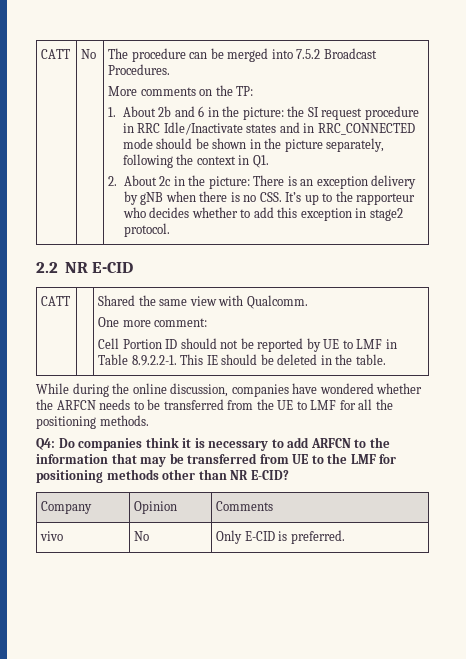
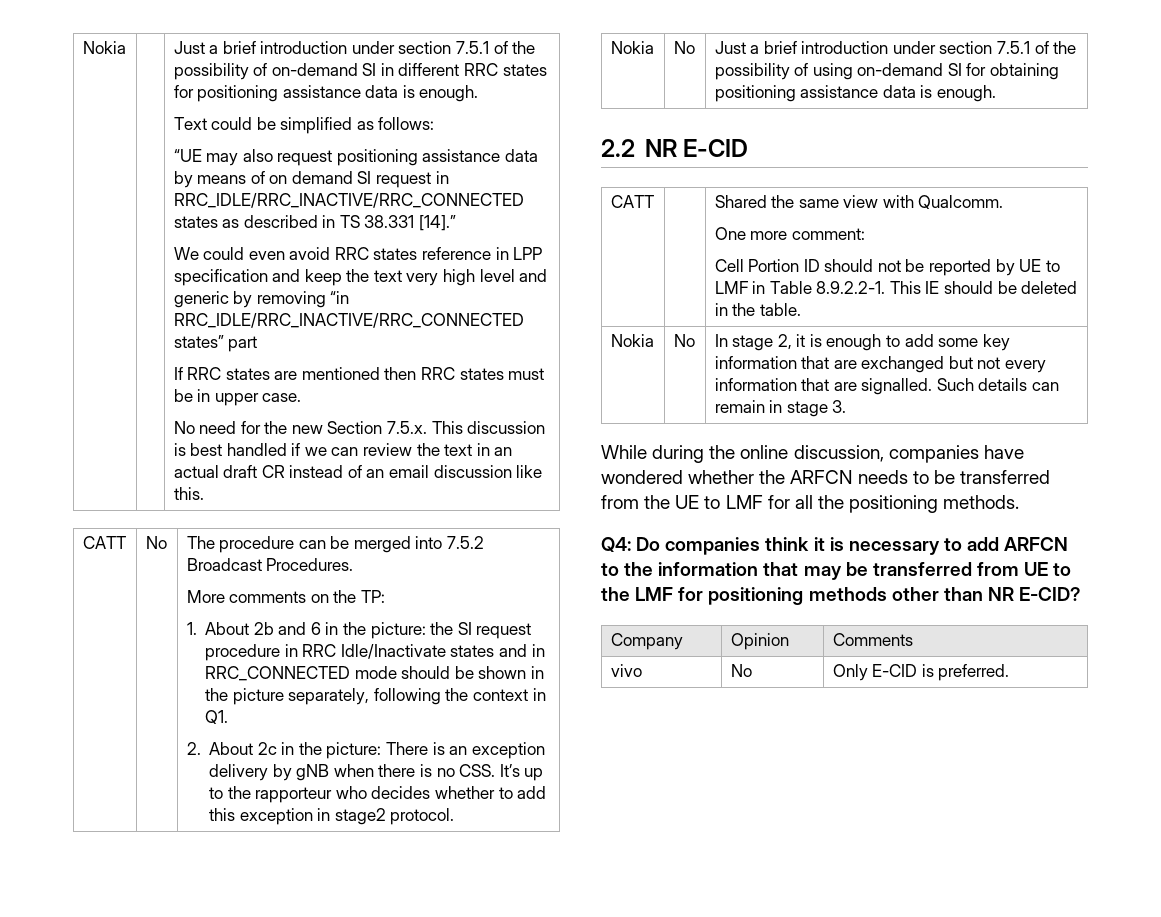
(41, 54) none -> [82,41,126,54] [173,41,536,54] [173,63,547,80] [173,85,479,102] [173,117,435,134] [173,149,539,166] [173,171,449,188] [173,193,524,208] [173,215,457,231] [173,247,543,260] [173,269,548,286] [173,291,350,308] [173,313,524,328] [173,335,258,352] [173,367,545,380] [173,389,302,406] [173,421,546,434] [173,443,513,456] [173,465,543,478] [173,487,204,500] Nokia | | Just a brief introduction under section 7.5.1 of the possibility of on-demand SI in different RRC states for positioning assistance data is enough. // Text could be simplified as follows: // “UE may also request positioning assistance data by means of on demand SI request in RRC_IDLE/RRC_INACTIVE/RRC_CONNECTED states as described in TS 38.331 [14].” // We could even avoid RRC states reference in LPP specification and keep the text very high level and generic by removing “in RRC_IDLE/RRC_INACTIVE/RRC_CONNECTED states” part // If RRC states are mentioned then RRC states must be in upper case. // No need for the new Section 7.5.x. This discussion is best handled if we can review the text in an actual draft CR instead of an email discussion like this. //
(170, 230) none -> [610,41,654,54] [673,41,695,54] [714,41,1077,54] [714,63,1060,80] [714,85,996,102] // Nokia | No | Just a brief introduction under section 7.5.1 of the possibility of using on-demand SI for obtaining positioning assistance data is enough.
(386, 359) none -> [610,334,654,347] [673,334,695,347] [714,334,1010,351] [714,356,1047,373] [714,378,1060,395] [714,400,847,417] // Nokia | No | In stage 2, it is enough to add some key information that are exchanged but not every information that are signalled. Such details can remain in stage 3.

